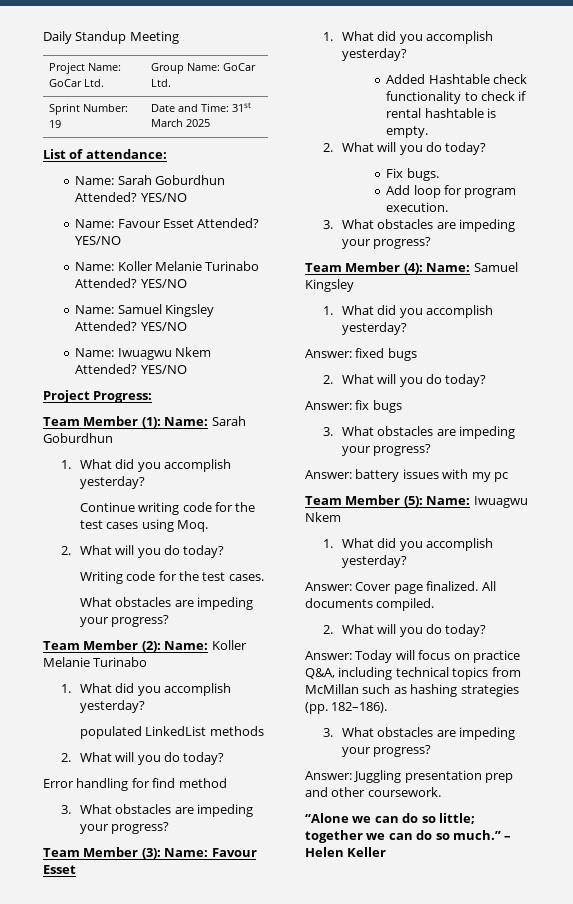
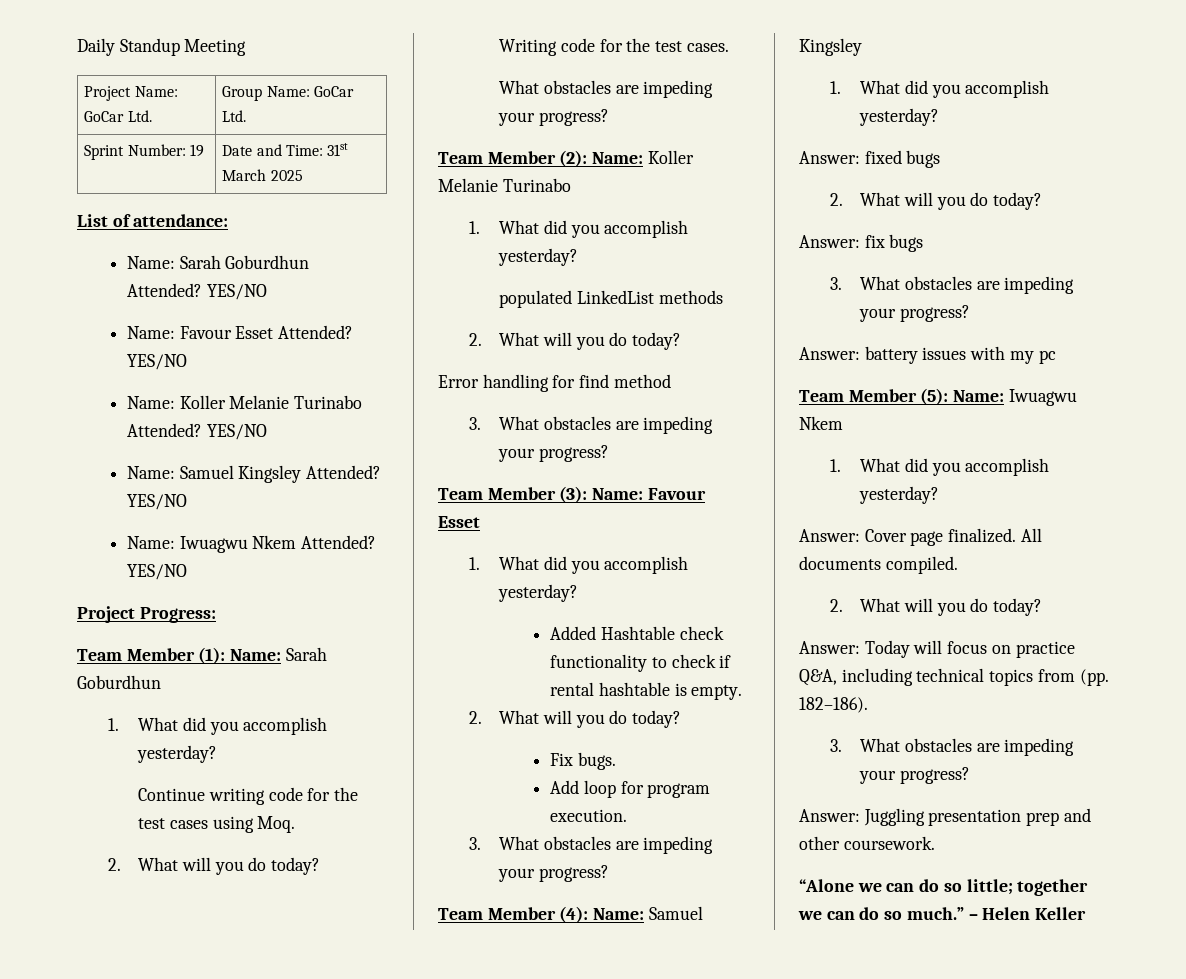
[305,684,519,697] McMillan such as hashing strategies -> (1075, 675) none

